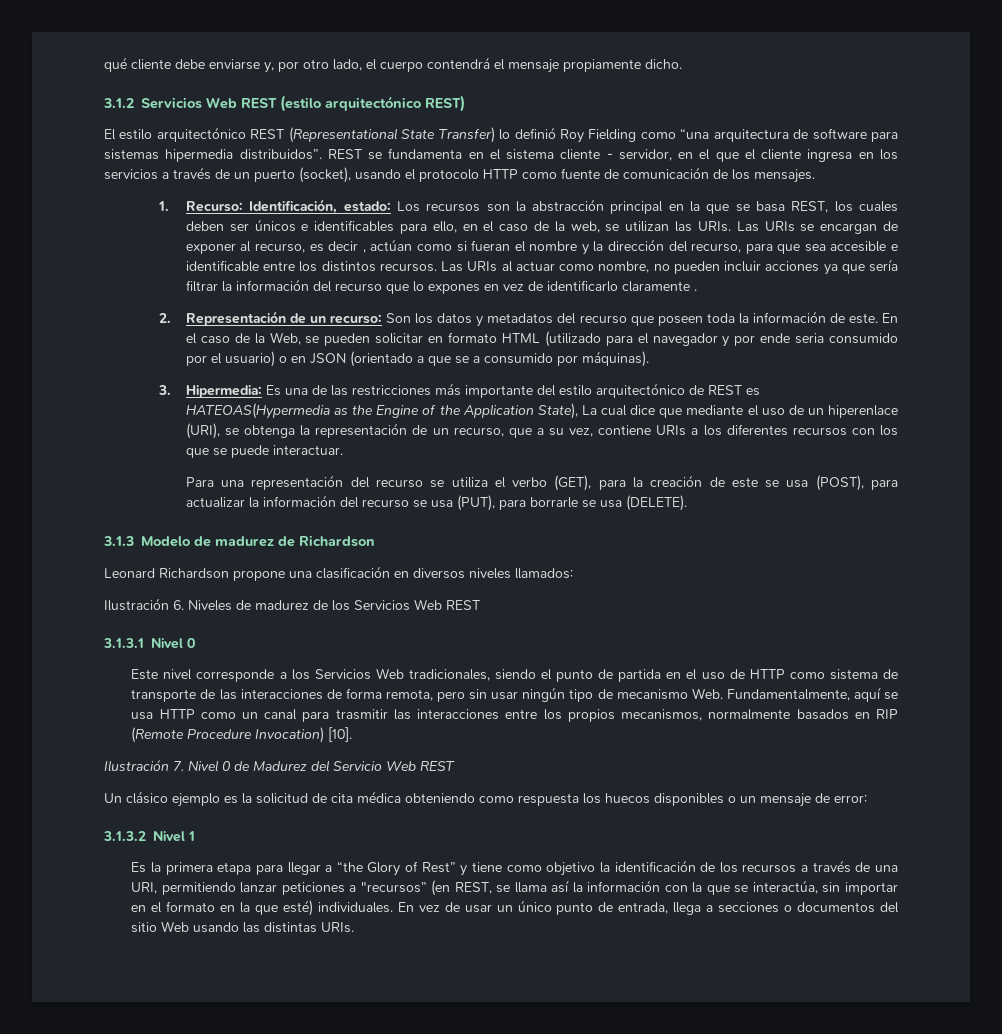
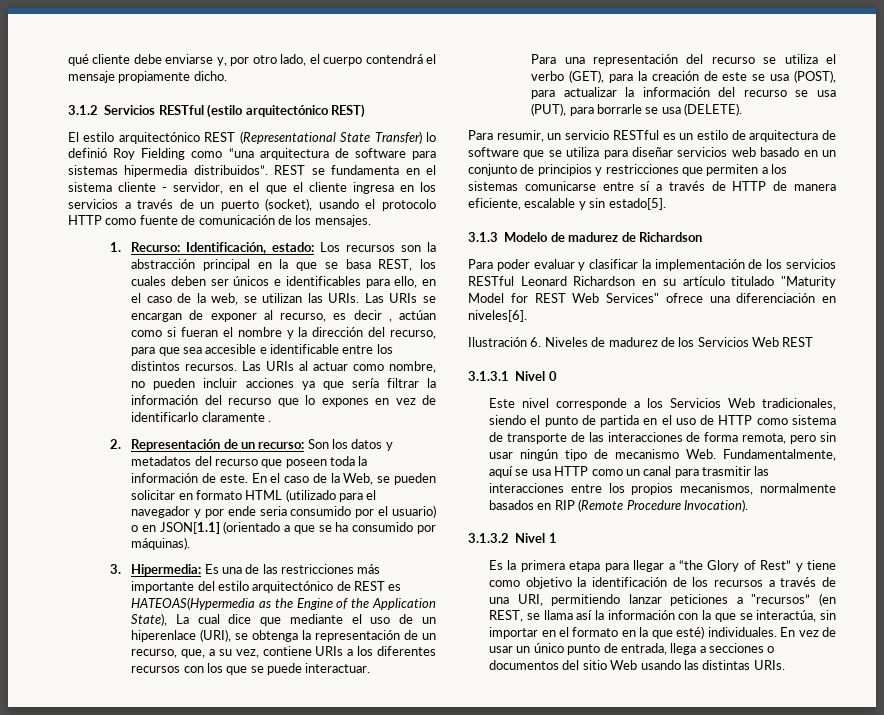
[206,97,277,109] Web REST -> [158,105,204,115] RESTful
[309,353,346,364] JSON -> [159,522,220,534] JSON[1.1]
[472,356,480,363] a -> [335,522,349,532] ha
[508,428,532,438] que -> [181,649,206,658] que,
(687, 503) none -> [468,130,836,142] [468,147,836,159] [468,164,787,176] [468,181,836,191] [468,198,666,210] // Para resumir, un servicio RESTful es un estilo de arquitectura de software que se utiliza para diseñar servicios web basado en un conjunto de principios y restricciones que permiten a los sistemas comunicarse entre sí a través de HTTP de manera eficiente, escalable y sin estado[5].
[104,566,573,581] Leonard Richardson propone una clasificación en diversos niveles llamados: -> [468,259,836,271] [468,276,836,288] [468,293,836,303] [468,310,527,322] Para poder evaluar y clasificar la implementación de los servicios RESTful Leonard Richardson en su artículo titulado "Maturity Model for REST Web Services" ofrece una diferenciación en niveles[6].
[255,727,353,743] [104,759,455,772] [104,791,867,807] Invocation) [10]. // Ilustración 7. Nivel 0 de Madurez del Servicio Web REST // Un clásico ejemplo es la solicitud de cita médica obteniendo como respuesta los huecos disponibles o un mensaje de error: -> [683,499,748,512] Invocation).

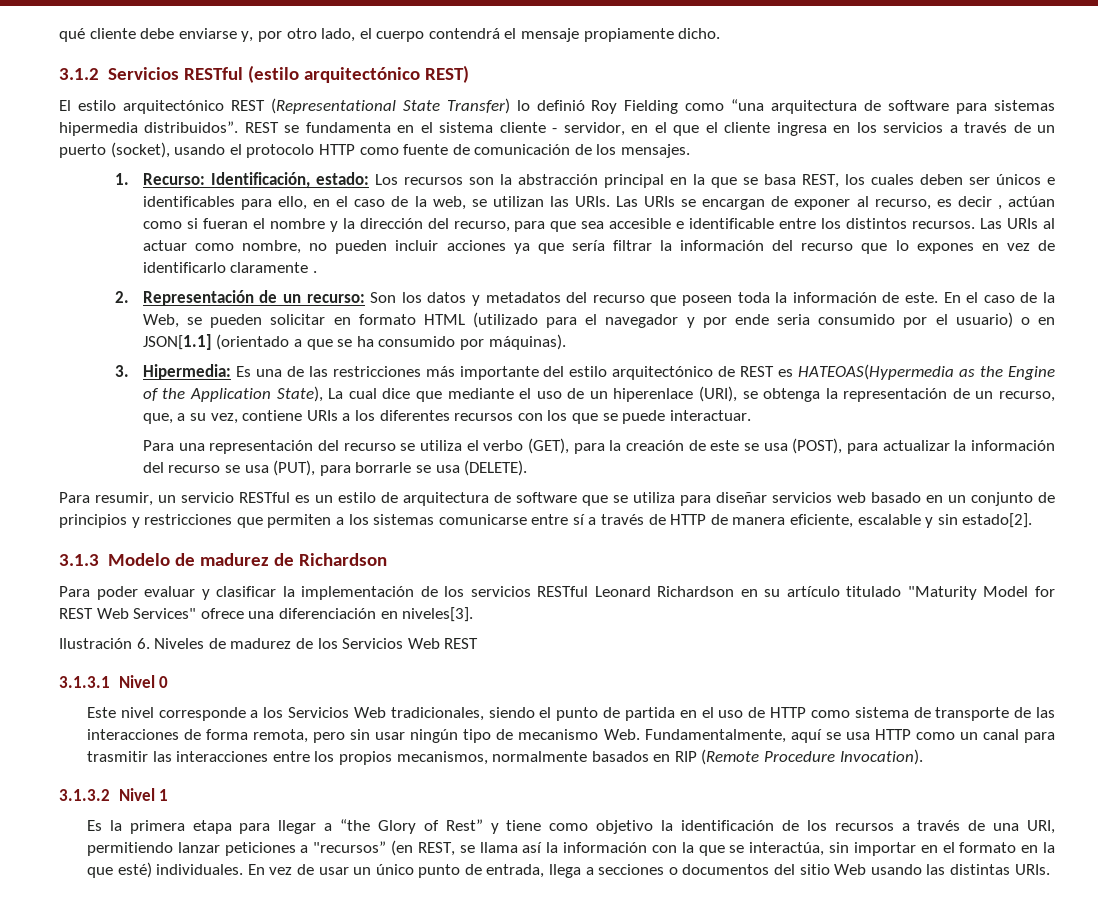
[608,198,666,210] estado[5]. -> [962,513,1033,528] estado[2].
[468,310,527,322] niveles[6]. -> [402,607,474,622] niveles[3].

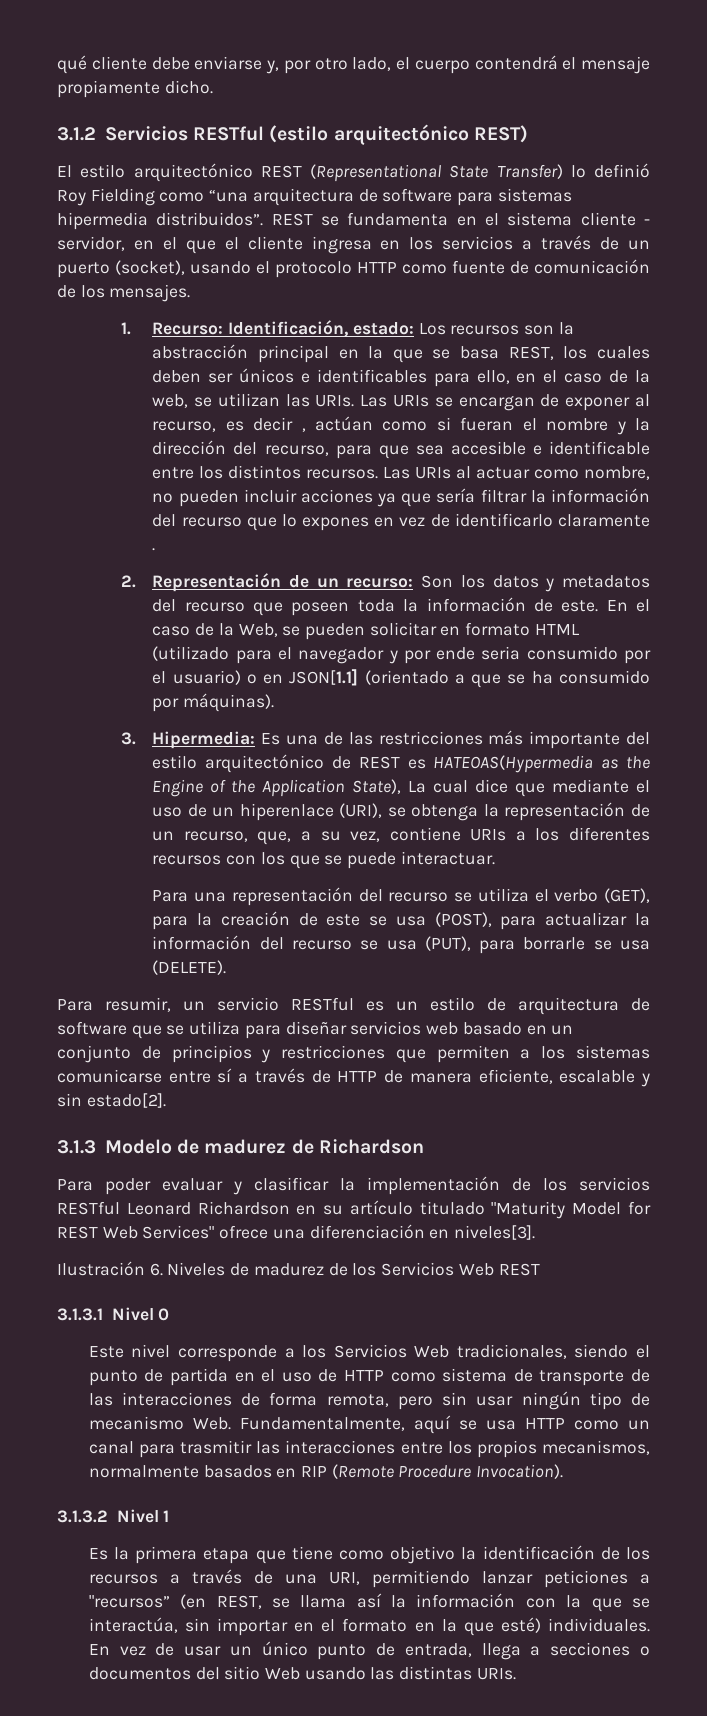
[239,819,499,834] para llegar a “the Glory of Rest” y -> [255,1550,286,1564] que

